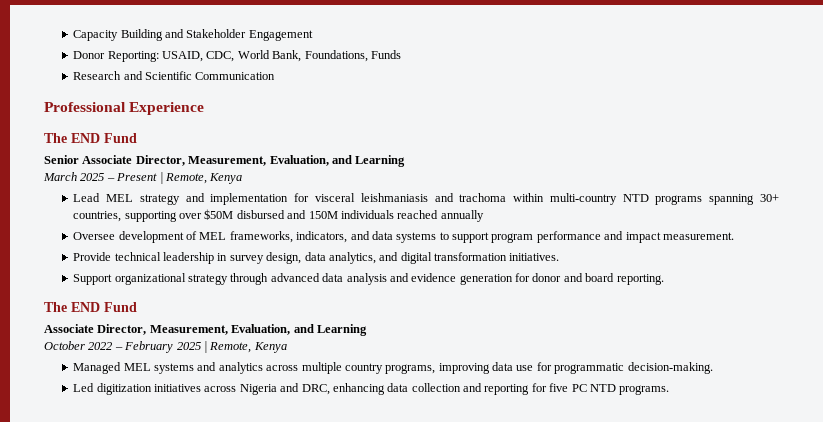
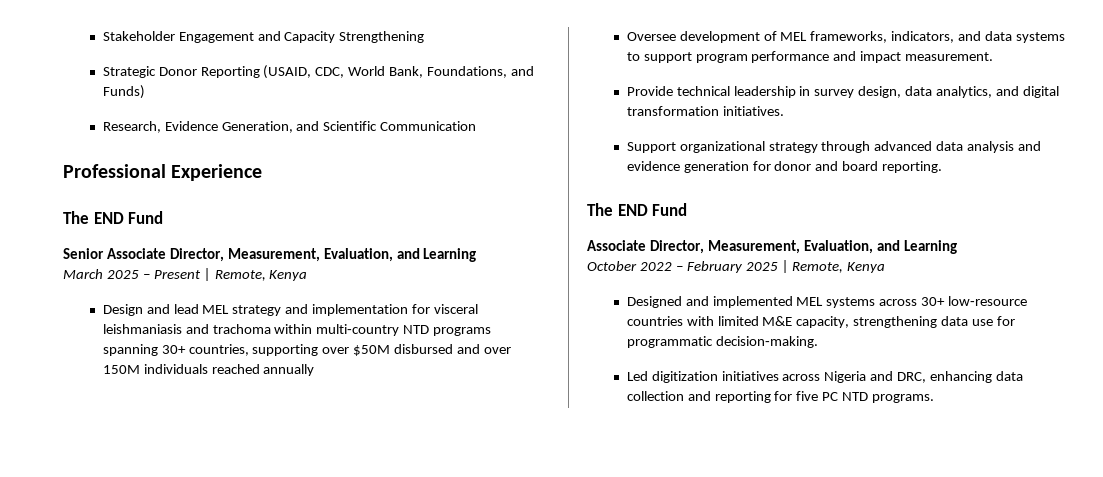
[73,29,185,41] Capacity Building and -> (102, 36) none
[73,50,401,62] [73,71,122,80] // Donor Reporting: USAID, CDC, World Bank, Foundations, Funds // Research -> [257,31,425,43] [102,65,535,79] [102,85,145,99] [102,121,293,133] and Capacity Strengthening // Strategic Donor Reporting (USAID, CDC, World Bank, Foundations, and Funds) // Research, Evidence Generation,
[73,193,101,202] Lead -> [102,304,199,316] Design and lead
(307, 214) none -> [484,347,512,354] over
[73,362,490,374] Managed MEL systems and analytics across multiple country programs, improving -> [626,296,1028,308] [626,316,938,328] Designed and implemented MEL systems across 30+ low‑resource countries with limited M&E capacity, strengthening

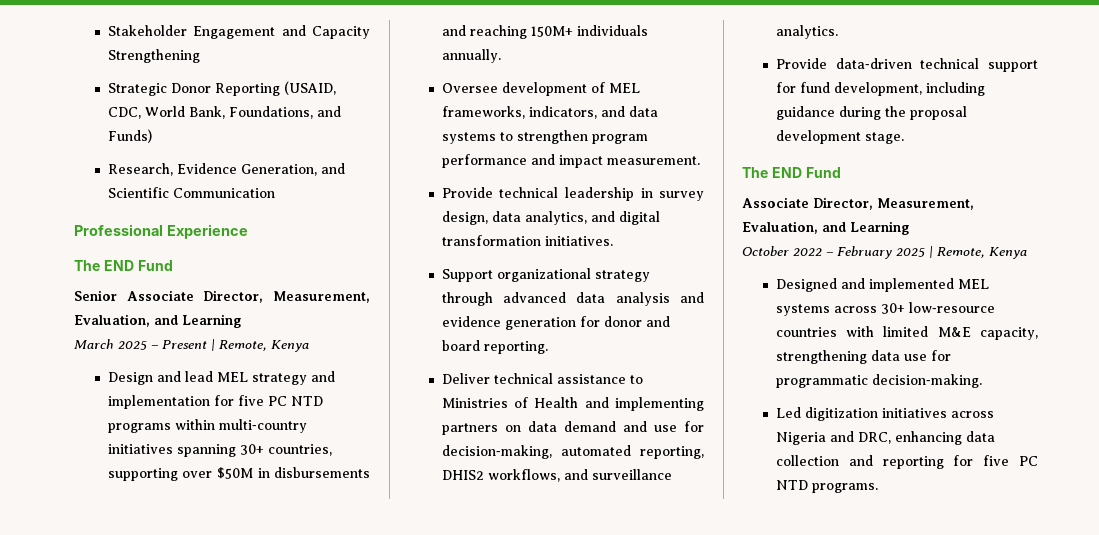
[434,304,479,314] [102,324,492,336] visceral leishmaniasis and trachoma within multi‑country NTD programs -> [237,395,323,406] [107,419,307,433] [107,444,173,454] five PC NTD programs within multi‑country initiatives
[394,344,512,354] [102,364,315,376] disbursed and over 150M individuals reached annually -> [257,467,370,478] [441,25,648,39] [441,49,501,63] in disbursements and reaching 150M+ individuals annually.
[643,52,692,63] support -> [516,130,588,144] strengthen
(943, 167) none -> [441,373,643,384] [441,397,704,411] [441,421,704,435] [441,445,704,459] [441,469,672,482] [775,25,838,39] [775,58,1038,72] [775,82,985,96] [775,106,967,120] [775,130,904,144] // Deliver technical assistance to Ministries of Health and implementing partners on data demand and use for decision‑making, automated reporting, DHIS2 workflows, and surveillance analytics. // Provide data‑driven technical support for fund development, including guidance during the proposal development stage.

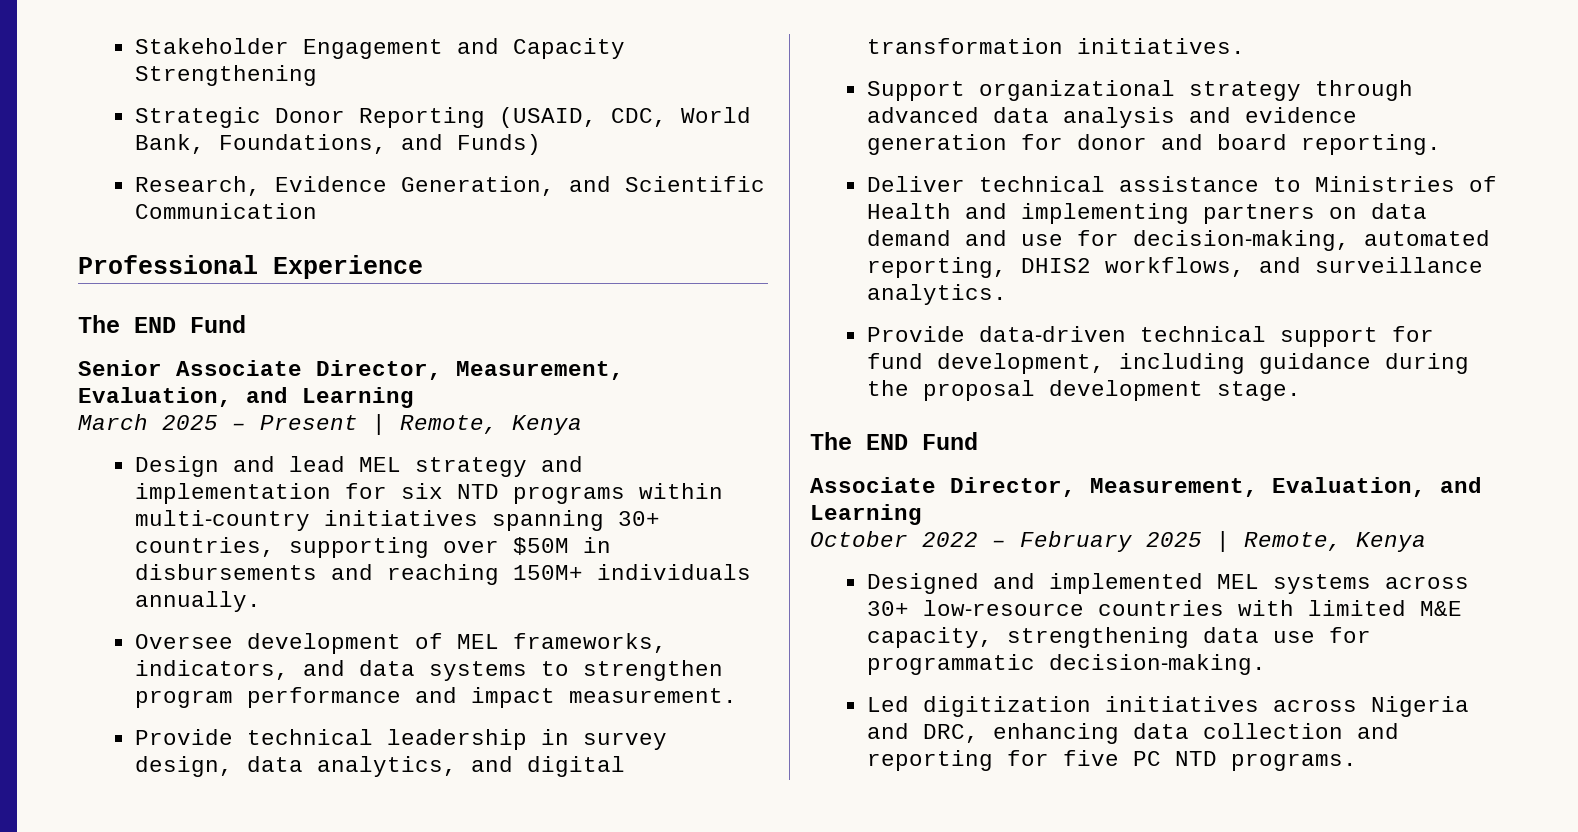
[237,395,287,406] five PC -> [401,483,444,499] six

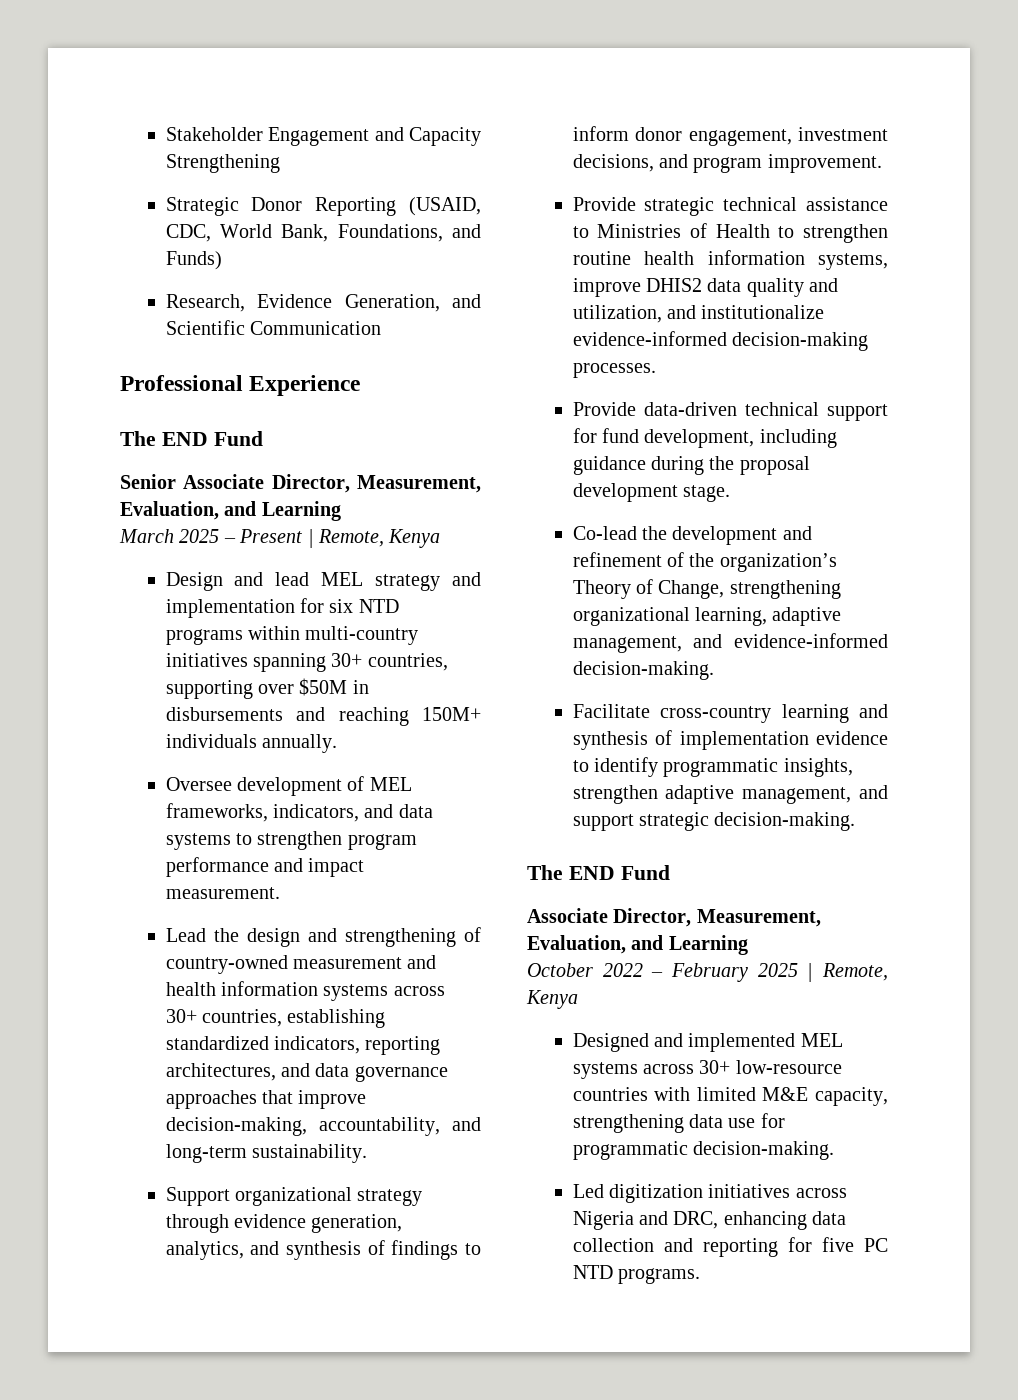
[135,729,668,750] [135,756,626,777] [867,38,1246,54] [867,80,1414,101] [867,107,1358,128] [867,134,1442,155] [867,176,966,192] Provide technical leadership in survey design, data analytics, and digital transformation initiatives. // Support organizational strategy through advanced data analysis and evidence generation for donor and board reporting. // Deliver -> [165,927,481,947] [165,955,437,974] [165,981,445,1001] [165,1009,386,1028] [165,1036,441,1055] [165,1063,448,1082] [165,1090,367,1109] [165,1117,482,1136] [165,1144,367,1163] [165,1187,423,1206] [165,1214,403,1233] [165,1240,481,1260] [572,126,888,146] [572,154,882,173] [572,197,715,216] Lead the design and strengthening of country-owned measurement and health information systems across 30+ countries, establishing standardized indicators, reporting architectures, and data governance approaches that improve decision-making, accountability, and long-term sustainability. // Support organizational strategy through evidence generation, analytics, and synthesis of findings to inform donor engagement, investment decisions, and program improvement. // Provide strategic
[965,203,1428,224] [867,230,1491,251] [867,257,1484,278] [867,284,1008,305] and implementing partners on data demand and use for decision‑making, automated reporting, DHIS2 workflows, and surveillance analytics. -> [778,224,888,243] [572,250,888,270] [572,278,839,297] [572,305,825,323] [572,331,868,351] [572,363,656,378] to strengthen routine health information systems, improve DHIS2 data quality and utilization, and institutionalize evidence-informed decision-making processes.
(1302, 391) none -> [572,526,812,545] [572,552,837,572] [572,579,841,599] [572,607,842,626] [572,633,888,653] [572,661,714,680] [572,704,888,723] [572,730,888,750] [572,757,853,777] [572,785,888,804] [572,812,856,831] // Co-lead the development and refinement of the organization’s Theory of Change, strengthening organizational learning, adaptive management, and evidence-informed decision-making. // Facilitate cross-country learning and synthesis of implementation evidence to identify programmatic insights, strengthen adaptive management, and support strategic decision-making.

